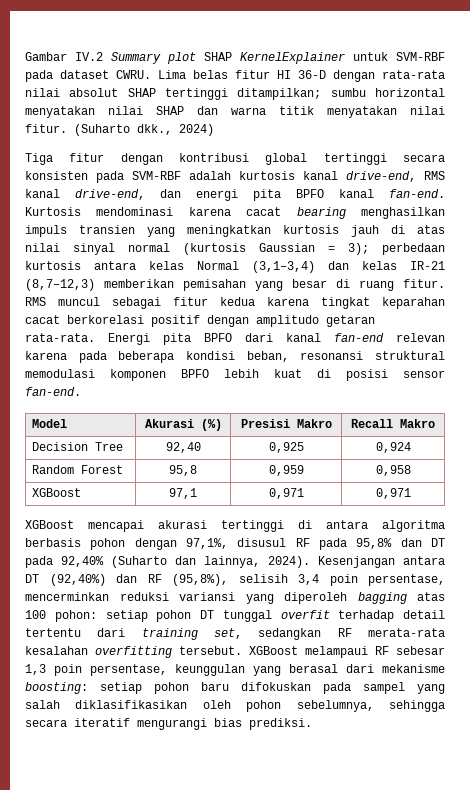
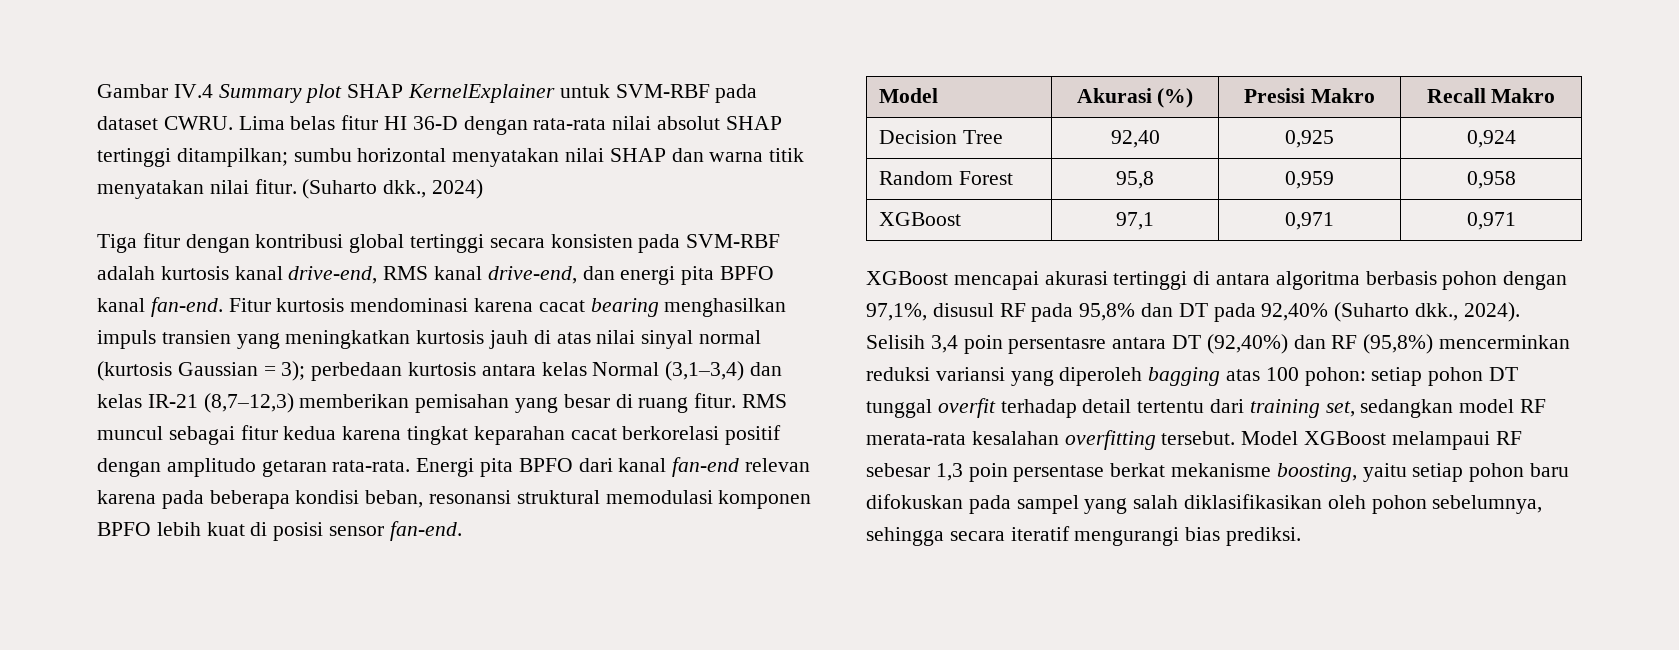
[75,52,103,61] IV.2 -> [173,84,213,98] IV.4
[25,207,81,216] Kurtosis -> [228,298,345,312] Fitur kurtosis
[175,556,395,568] dan lainnya, 2024). Kesenjangan -> [1415,302,1520,322] [866,335,1107,354] dkk., 2024). Selisih 3,4 poin persentasre
[172,574,445,586] (95,8%), selisih 3,4 poin persentase, -> [1363,334,1434,354] (95,8%)
(322, 634) none -> [1459,399,1515,413] model
(242, 650) none -> [1241,431,1299,445] Model
[90,664,445,676] [25,682,88,694] persentase, keunggulan yang berasal dari mekanisme boosting: -> [1013,463,1407,482] persentase berkat mekanisme boosting, yaitu

